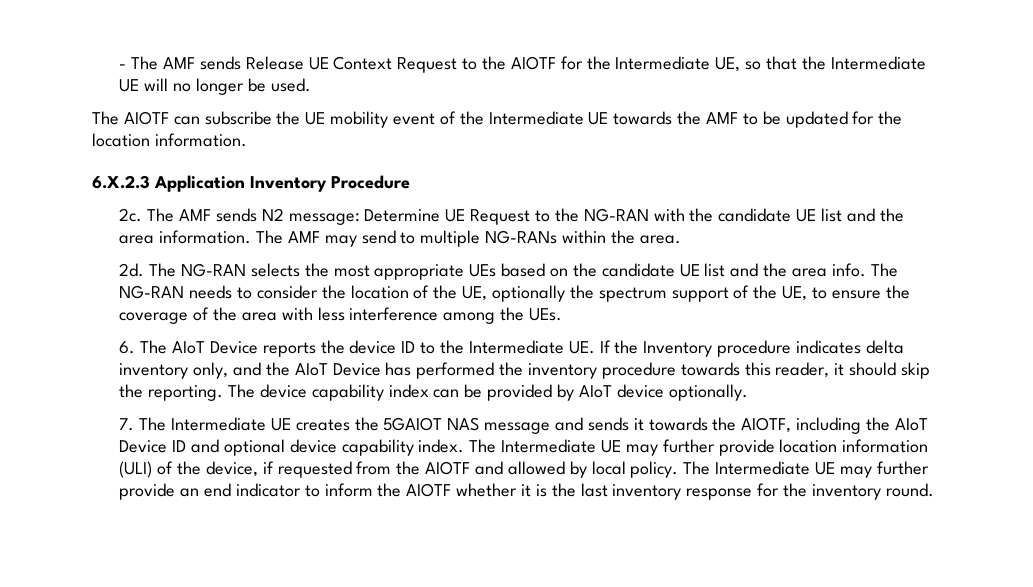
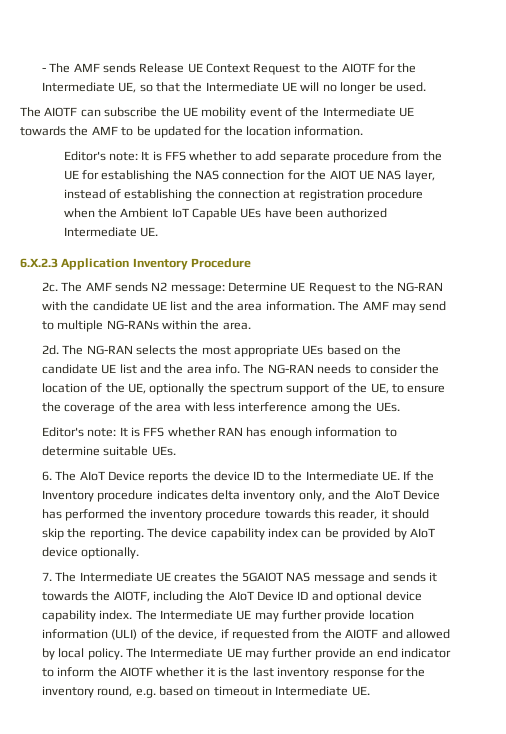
(247, 140) none -> [63,151,442,163] [63,170,435,182] [63,189,424,201] [63,208,387,220] [63,227,158,237] // Editor's note: It is FFS whether to add separate procedure from the UE for establishing the NAS connection for the AIOT UE NAS layer, instead of establishing the connection at registration procedure when the Ambient IoT Capable UEs have been authorized Intermediate UE.
(563, 314) none -> [41,427,397,439] [41,446,176,456] // Editor's note: It is FFS whether RAN has enough information to determine suitable UEs.
[885,483,934,497] round. -> [97,686,370,698] round, e.g. based on timeout in Intermediate UE.

